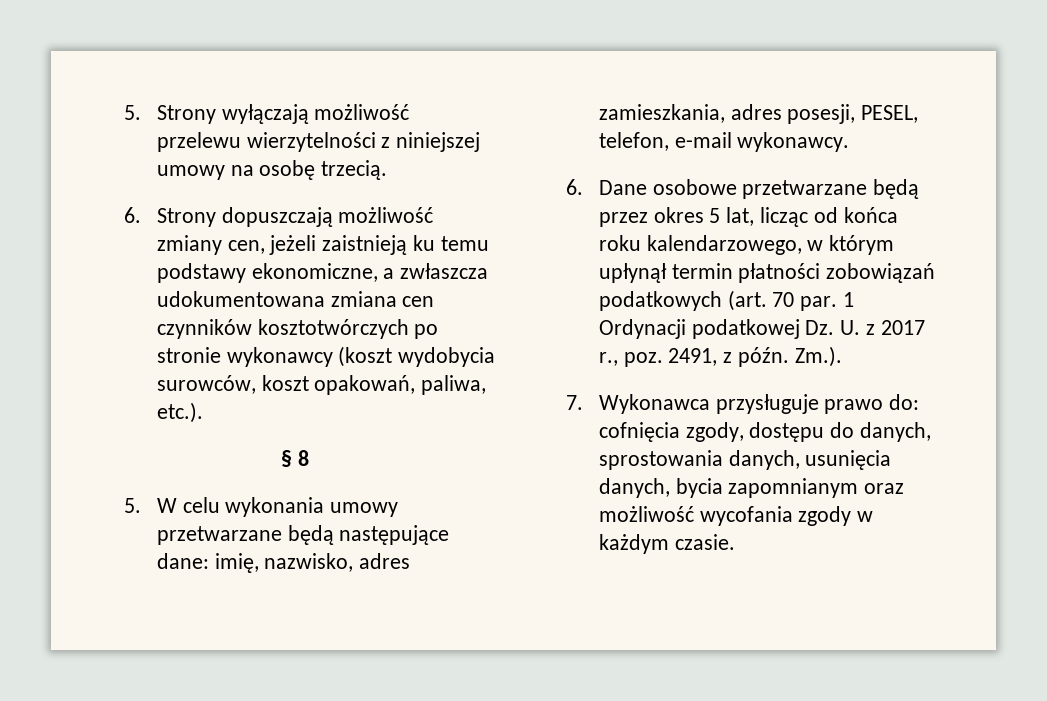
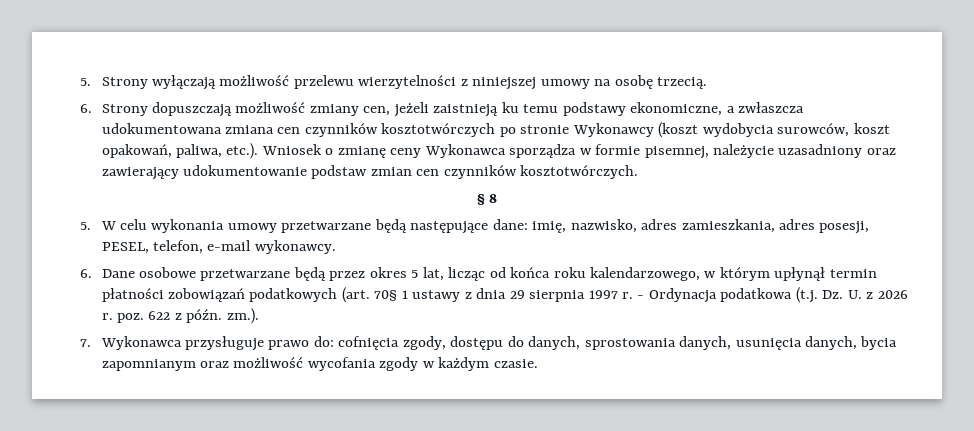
[226,347,333,367] wykonawcy -> [572,123,654,137] Wykonawcy
(203, 412) none -> [261,144,896,159] [101,165,639,180] Wniosek o zmianę ceny Wykonawca sporządza w formie pisemnej, należycie uzasadniony oraz zawierający udokumentowanie podstaw zmian cen czynników kosztotwórczych.
[772,292,854,311] [598,319,925,339] [598,348,718,367] 70 par. 1 Ordynacji podatkowej Dz. U. z 2017 r., poz. 2491, -> [374,287,908,303] [101,311,171,323] 70§ 1 ustawy z dnia 29 sierpnia 1997 r. - Ordynacja podatkowa (t.j. Dz. U. z 2026 r. poz. 622
[794,346,842,367] Zm.). -> [226,308,259,324] zm.).

